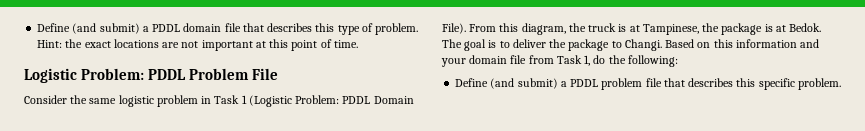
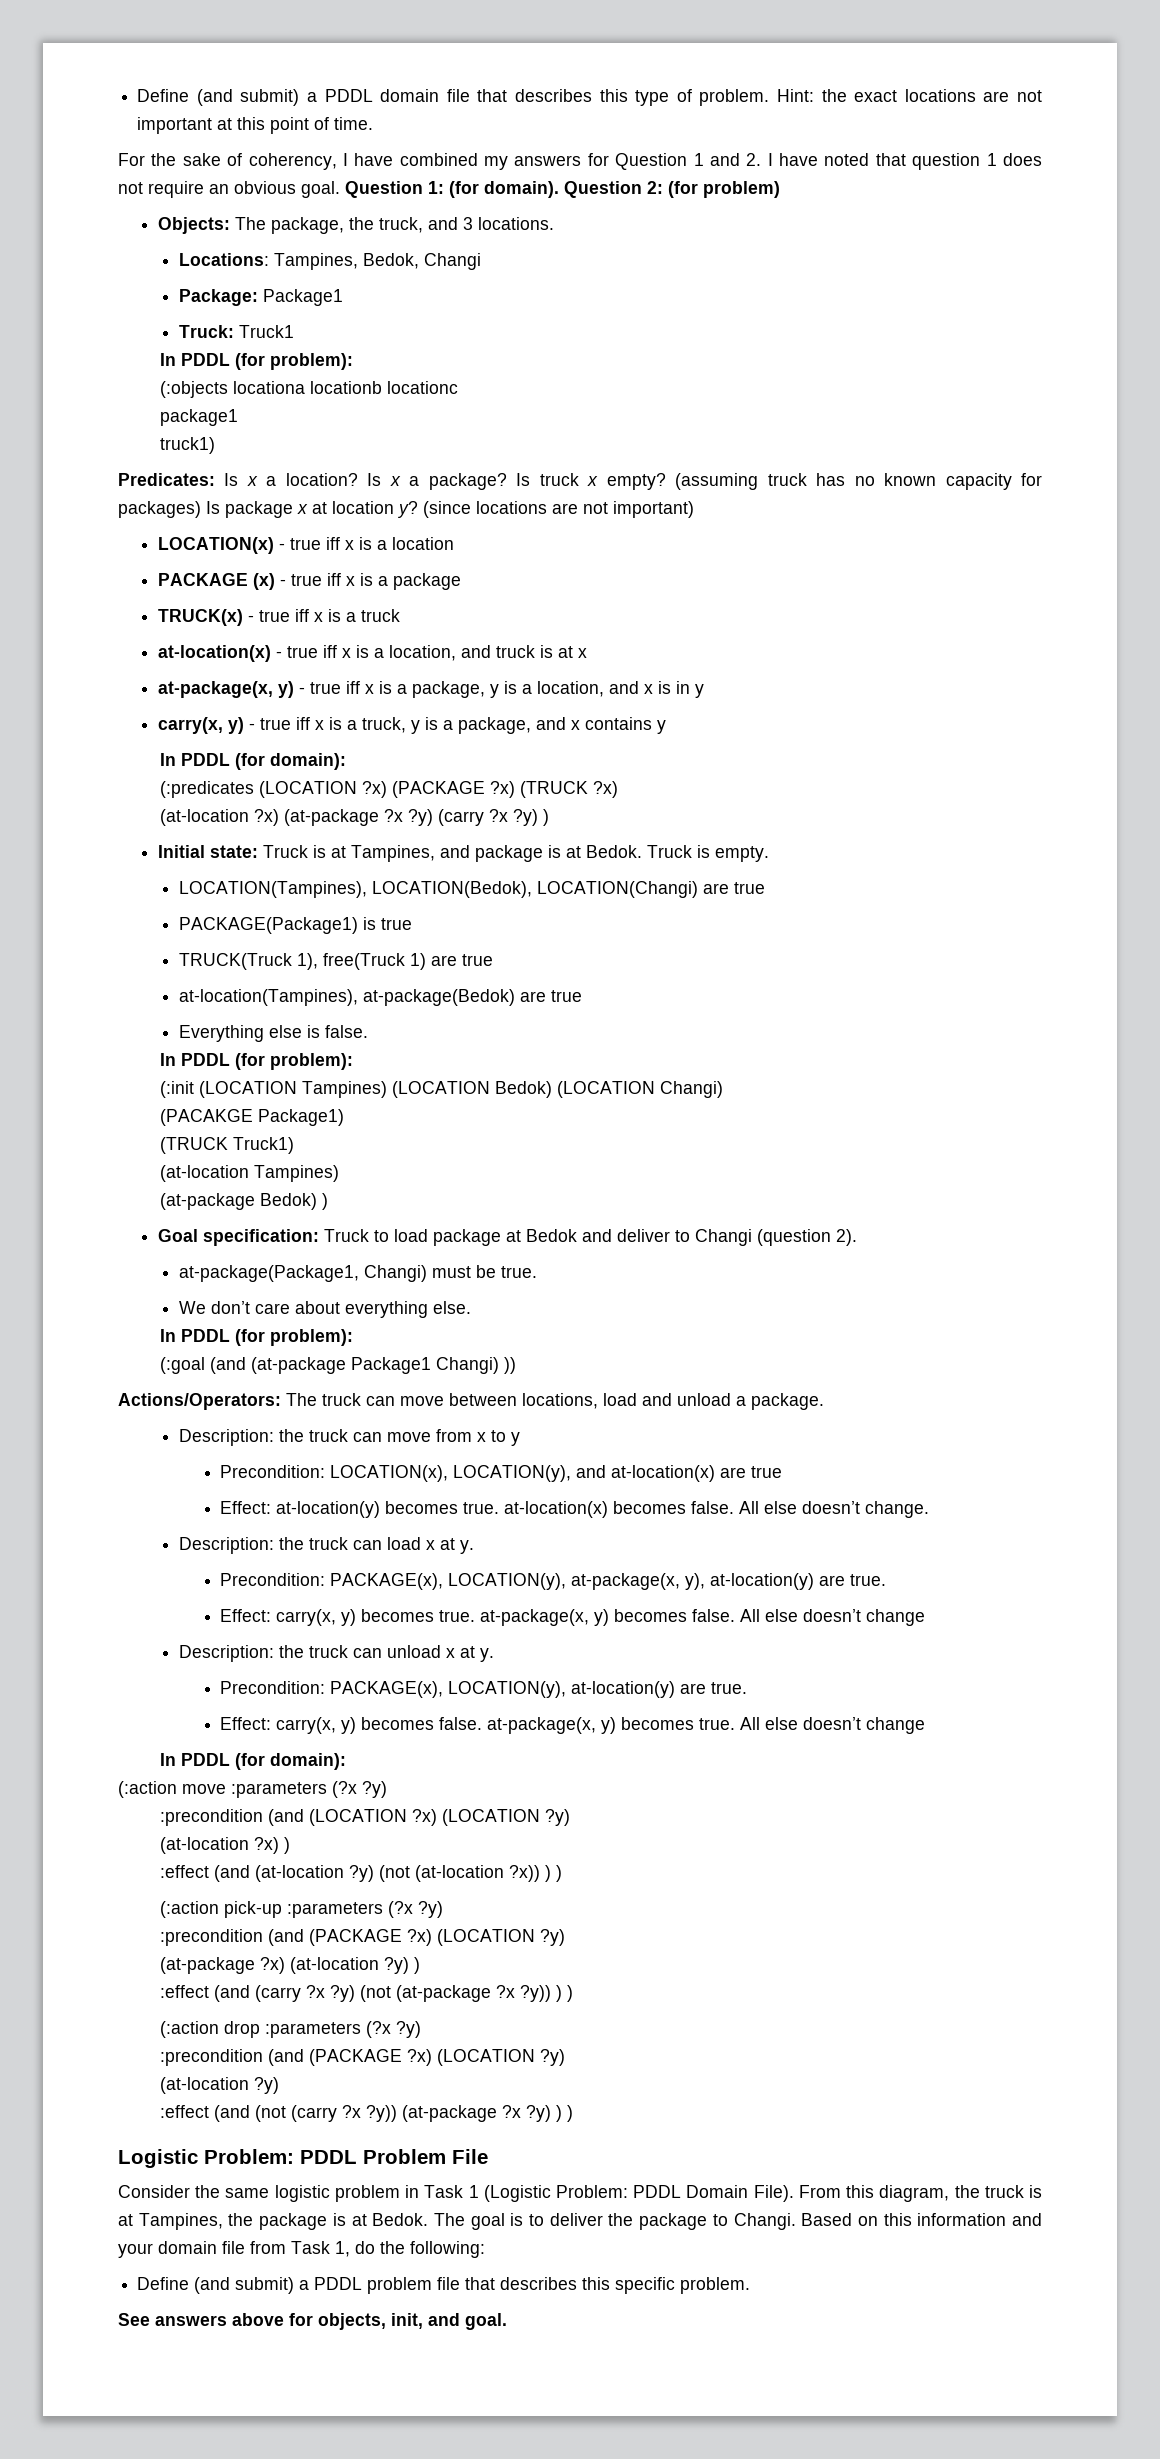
(358, 44) none -> [118,153,1043,170] [118,181,780,198] [158,217,555,234] [178,253,481,270] [178,289,343,306] [178,325,294,338] [159,353,353,370] [159,381,458,398] [159,409,238,426] [159,437,215,454] [118,473,1042,490] [118,501,694,518] [158,537,455,554] [158,573,462,590] [158,609,401,626] [158,645,588,662] [158,681,705,698] [158,717,667,734] [159,753,346,770] [159,781,618,798] [159,809,549,826] [158,845,770,862] [178,881,765,898] [178,917,412,934] [178,953,493,970] [178,989,582,1006] [178,1025,368,1042] [159,1053,353,1070] [159,1081,723,1098] [159,1109,344,1126] [159,1137,294,1154] [159,1165,339,1182] [159,1193,328,1210] [158,1229,858,1246] [178,1265,537,1282] [178,1301,471,1318] [159,1329,353,1346] [159,1357,516,1374] [118,1393,824,1410] [178,1429,520,1446] [220,1465,783,1482] [220,1501,930,1518] [178,1537,474,1554] [220,1573,887,1590] [220,1609,926,1626] [178,1645,494,1662] [220,1681,748,1698] [220,1717,926,1734] [159,1753,346,1770] [118,1781,387,1798] [159,1809,570,1826] [159,1837,290,1854] [159,1865,562,1882] [159,1901,443,1918] [159,1929,565,1946] [159,1957,420,1974] [159,1985,573,2002] [159,2021,421,2038] [159,2049,565,2066] [159,2077,279,2094] [159,2105,573,2122] // For the sake of coherency, I have combined my answers for Question 1 and 2. I have noted that question 1 does not require an obvious goal. Question 1: (for domain). Question 2: (for problem) // Objects: The package, the truck, and 3 locations. // Locations: Tampines, Bedok, Changi // Package: Package1 // Truck: Truck1 // In PDDL (for problem): // (:objects locationa locationb locationc // package1 // truck1) // Predicates: Is x a location? Is x a package? Is truck x empty? (assuming truck has no known capacity for packages) Is package x at location y? (since locations are not important) // LOCATION(x) - true iff x is a location // PACKAGE (x) - true iff x is a package // TRUCK(x) - true iff x is a truck // at-location(x) - true iff x is a location, and truck is at x // at-package(x, y) - true iff x is a package, y is a location, and x is in y // carry(x, y) - true iff x is a truck, y is a package, and x contains y // In PDDL (for domain): // (:predicates (LOCATION ?x) (PACKAGE ?x) (TRUCK ?x) // (at-location ?x) (at-package ?x ?y) (carry ?x ?y) ) // Initial state: Truck is at Tampines, and package is at Bedok. Truck is empty. // LOCATION(Tampines), LOCATION(Bedok), LOCATION(Changi) are true // PACKAGE(Package1) is true // TRUCK(Truck 1), free(Truck 1) are true // at-location(Tampines), at-package(Bedok) are true // Everything else is false. // In PDDL (for problem): // (:init (LOCATION Tampines) (LOCATION Bedok) (LOCATION Changi) // (PACAKGE Package1) // (TRUCK Truck1) // (at-location Tampines) // (at-package Bedok) ) // Goal specification: Truck to load package at Bedok and deliver to Changi (question 2). // at-package(Package1, Changi) must be true. // We don’t care about everything else. // In PDDL (for problem): // (:goal (and (at-package Package1 Changi) )) // Actions/Operators: The truck can move between locations, load and unload a package. // Description: the truck can move from x to y // Precondition: LOCATION(x), LOCATION(y), and at-location(x) are true // Effect: at-location(y) becomes true. at-location(x) becomes false. All else doesn’t change. // Description: the truck can load x at y. // Precondition: PACKAGE(x), LOCATION(y), at-package(x, y), at-location(y) are true. // Effect: carry(x, y) becomes true. at-package(x, y) becomes false. All else doesn’t change // Description: the truck can unload x at y. // Precondition: PACKAGE(x), LOCATION(y), at-location(y) are true. // Effect: carry(x, y) becomes false. at-package(x, y) becomes true. All else doesn’t change // In PDDL (for domain): // (:action move :parameters (?x ?y) // :precondition (and (LOCATION ?x) (LOCATION ?y) // (at-location ?x) ) // :effect (and (at-location ?y) (not (at-location ?x)) ) ) // (:action pick-up :parameters (?x ?y) // :precondition (and (PACKAGE ?x) (LOCATION ?y) // (at-package ?x) (at-location ?y) ) // :effect (and (carry ?x ?y) (not (at-package ?x ?y)) ) ) // (:action drop :parameters (?x ?y) // :precondition (and (PACKAGE ?x) (LOCATION ?y) // (at-location ?y) // :effect (and (not (carry ?x ?y)) (at-package ?x ?y) ) )
[642,24,699,35] Tampinese, -> [138,2213,223,2230] Tampines,
(841, 84) none -> [118,2313,507,2330] // See answers above for objects, init, and goal.

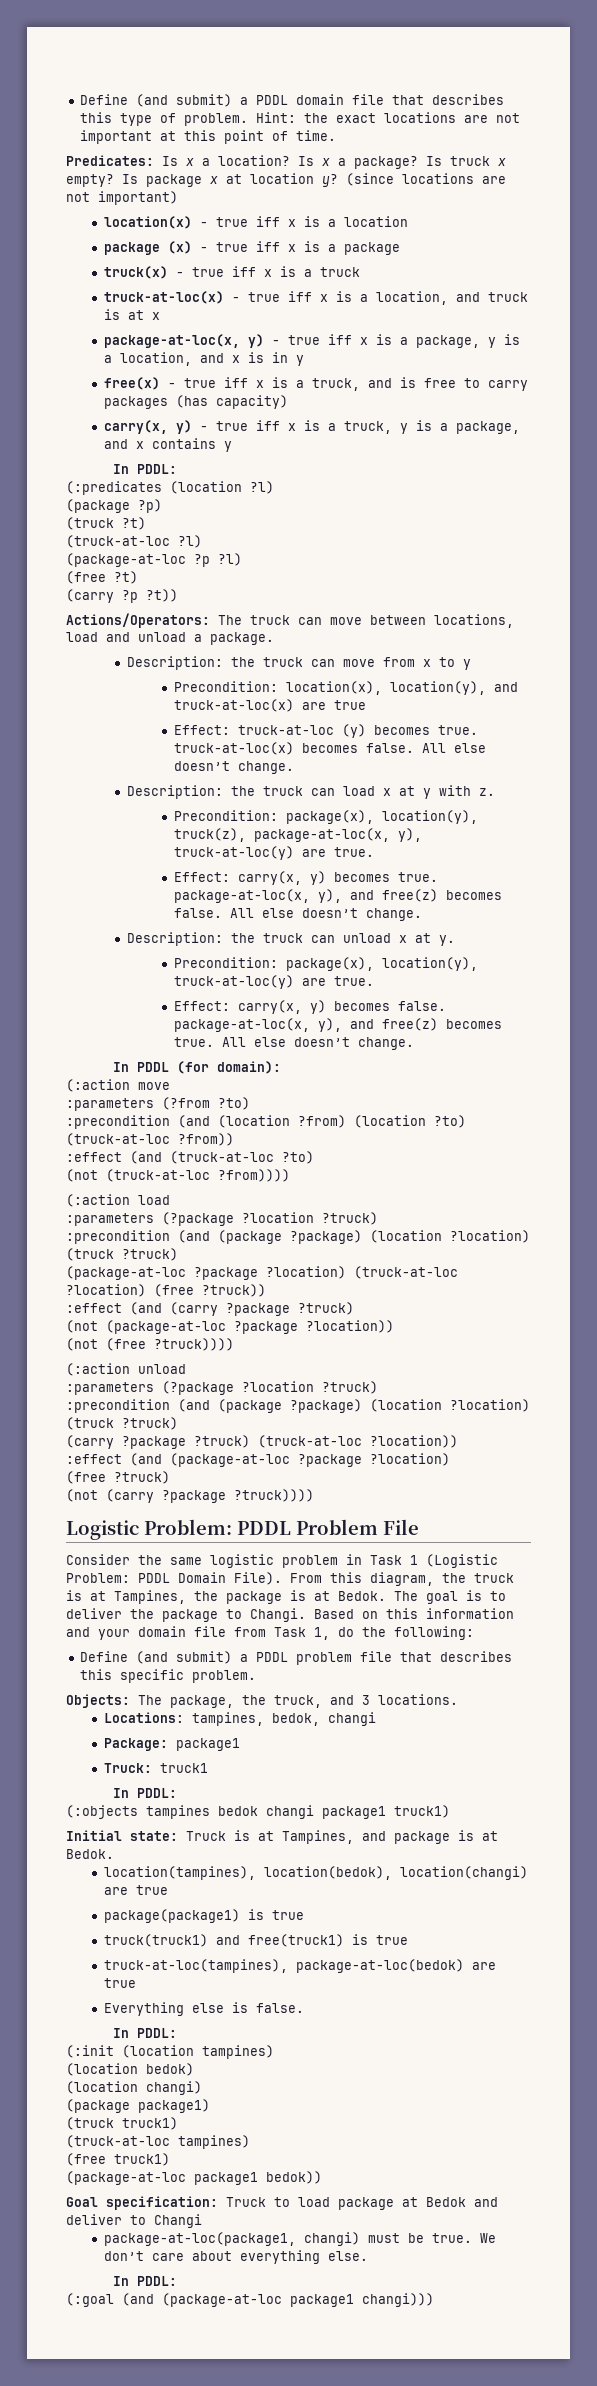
[118,153,1043,170] [118,181,780,198] [158,217,555,234] [178,253,481,270] [178,289,343,306] [178,325,294,338] [159,353,353,370] [159,381,458,398] [159,409,238,426] [159,437,215,454] // For the sake of coherency, I have combined my answers for Question 1 and 2. I have noted that question 1 does not require an obvious goal. Question 1: (for domain). Question 2: (for problem) // Objects: The package, the truck, and 3 locations. // Locations: Tampines, Bedok, Changi // Package: Package1 // Truck: Truck1 // In PDDL (for problem): // (:objects locationa locationb locationc // package1 // truck1) -> (337, 135) none
[675,473,1042,490] [118,501,201,518] (assuming truck has no known capacity for packages) -> (114, 180) none
[158,537,275,554] LOCATION(x) -> [103,216,192,229] location(x)
[158,573,249,586] PACKAGE -> [103,242,160,255] package
[158,609,244,626] TRUCK(x) -> [103,266,168,279] truck(x)
[158,645,272,662] at-location(x) -> [103,291,224,304] truck-at-loc(x)
[158,681,274,698] at-package(x, -> [103,334,240,348] package-at-loc(x,
(705, 691) none -> [103,377,528,391] [103,395,288,409] // free(x) - true iff x is a truck, and is free to carry packages (has capacity)
[180,753,346,770] [159,781,618,798] [159,809,549,826] [158,845,770,862] [178,881,765,898] [178,917,412,934] [178,953,493,970] [178,989,582,1006] [178,1025,368,1042] [159,1053,353,1070] [159,1081,723,1098] [159,1109,344,1126] [159,1137,294,1154] [159,1165,339,1182] [159,1193,328,1210] [158,1229,858,1246] [178,1265,537,1282] [178,1301,471,1318] [159,1329,353,1346] [159,1357,516,1374] PDDL (for domain): // (:predicates (LOCATION ?x) (PACKAGE ?x) (TRUCK ?x) // (at-location ?x) (at-package ?x ?y) (carry ?x ?y) ) // Initial state: Truck is at Tampines, and package is at Bedok. Truck is empty. // LOCATION(Tampines), LOCATION(Bedok), LOCATION(Changi) are true // PACKAGE(Package1) is true // TRUCK(Truck 1), free(Truck 1) are true // at-location(Tampines), at-package(Bedok) are true // Everything else is false. // In PDDL (for problem): // (:init (LOCATION Tampines) (LOCATION Bedok) (LOCATION Changi) // (PACAKGE Package1) // (TRUCK Truck1) // (at-location Tampines) // (at-package Bedok) ) // Goal specification: Truck to load package at Bedok and deliver to Changi (question 2). // at-package(Package1, Changi) must be true. // We don’t care about everything else. // In PDDL (for problem): // (:goal (and (at-package Package1 Changi) )) -> [136,464,177,474] [66,481,274,495] [66,499,162,513] [66,517,146,530] [66,535,202,548] [66,553,242,567] [66,571,138,584] [66,589,178,603] PDDL: // (:predicates (location ?l) // (package ?p) // (truck ?t) // (truck-at-loc ?l) // (package-at-loc ?p ?l) // (free ?t) // (carry ?p ?t))
[330,1465,716,1482] LOCATION(x), LOCATION(y), and at-location(x) -> [285,681,518,695] [173,699,294,712] location(x), location(y), and truck-at-loc(x)
[276,1501,609,1518] at-location(y) becomes true. at-location(x) -> [237,724,478,738] [173,742,294,755] truck-at-loc (y) becomes true. truck-at-loc(x)
[459,1540,474,1554] [220,1573,815,1590] y. // Precondition: PACKAGE(x), LOCATION(y), at-package(x, y), at-location(y) -> [423,785,496,799] [173,810,478,824] [173,828,422,842] [173,846,294,860] y with z. // Precondition: package(x), location(y), truck(z), package-at-loc(x, y), truck-at-loc(y)
[480,1609,926,1626] at-package(x, y) becomes false. All else doesn’t change -> [173,889,502,903] [173,908,422,921] package-at-loc(x, y), and free(z) becomes false. All else doesn’t change.
[330,1681,676,1698] PACKAGE(x), LOCATION(y), at-location(y) -> [285,957,478,971] [173,975,294,989] package(x), location(y), truck-at-loc(y)
[487,1717,617,1734] at-package(x, y) -> [173,1018,438,1032] package-at-loc(x, y), and free(z)
[866,1717,926,1734] change -> [357,1037,414,1050] change.
[231,1781,387,1798] [159,1809,570,1826] [159,1837,290,1854] [159,1865,562,1882] [159,1901,443,1918] [159,1929,565,1946] [159,1957,420,1974] [159,1985,573,2002] [159,2021,421,2038] [159,2049,565,2066] [159,2077,279,2094] [159,2105,573,2122] :parameters (?x ?y) // :precondition (and (LOCATION ?x) (LOCATION ?y) // (at-location ?x) ) // :effect (and (at-location ?y) (not (at-location ?x)) ) ) // (:action pick-up :parameters (?x ?y) // :precondition (and (PACKAGE ?x) (LOCATION ?y) // (at-package ?x) (at-location ?y) ) // :effect (and (carry ?x ?y) (not (at-package ?x ?y)) ) ) // (:action drop :parameters (?x ?y) // :precondition (and (PACKAGE ?x) (LOCATION ?y) // (at-location ?y) // :effect (and (not (carry ?x ?y)) (at-package ?x ?y) ) ) -> [66,1097,250,1111] [66,1115,466,1129] [66,1133,234,1146] [66,1151,314,1164] [66,1169,290,1182] [66,1194,170,1207] [66,1212,378,1226] [66,1230,530,1244] [66,1248,178,1261] [66,1266,458,1280] [66,1284,266,1297] [66,1302,354,1316] [66,1320,394,1334] [66,1338,234,1351] [66,1363,186,1376] [66,1381,378,1395] [66,1399,530,1413] [66,1417,178,1430] [66,1435,458,1449] [66,1453,450,1467] [66,1471,170,1484] [66,1489,314,1503] // :parameters (?from ?to) // :precondition (and (location ?from) (location ?to) (truck-at-loc ?from)) // :effect (and (truck-at-loc ?to) // (not (truck-at-loc ?from)))) // (:action load // :parameters (?package ?location ?truck) // :precondition (and (package ?package) (location ?location) (truck ?truck) // (package-at-loc ?package ?location) (truck-at-loc ?location) (free ?truck)) // :effect (and (carry ?package ?truck) // (not (package-at-loc ?package ?location)) // (not (free ?truck)))) // (:action unload // :parameters (?package ?location ?truck) // :precondition (and (package ?package) (location ?location) (truck ?truck) // (carry ?package ?truck) (truck-at-loc ?location)) // :effect (and (package-at-loc ?package ?location) // (free ?truck) // (not (carry ?package ?truck))))
[118,2313,507,2330] See answers above for objects, init, and goal. -> [66,1694,458,1708] [103,1712,376,1726] [103,1738,240,1751] [103,1763,208,1773] [112,1788,177,1798] [66,1805,450,1819] [66,1830,498,1844] [66,1849,114,1859] [103,1866,528,1880] [103,1885,168,1895] [103,1909,304,1923] [103,1934,408,1947] [103,1959,496,1973] [103,1978,136,1988] [103,2002,304,2016] [112,2028,177,2038] [66,2045,274,2059] [66,2063,194,2076] [66,2081,202,2095] [66,2099,210,2113] [66,2117,178,2130] [66,2135,250,2149] [66,2153,170,2166] [66,2171,322,2185] [66,2196,498,2210] [66,2214,202,2228] [103,2232,496,2246] [103,2250,368,2264] [112,2276,177,2286] [66,2293,434,2307] Objects: The package, the truck, and 3 locations. // Locations: tampines, bedok, changi // Package: package1 // Truck: truck1 // In PDDL: // (:objects tampines bedok changi package1 truck1) // Initial state: Truck is at Tampines, and package is at Bedok. // location(tampines), location(bedok), location(changi) are true // package(package1) is true // truck(truck1) and free(truck1) is true // truck-at-loc(tampines), package-at-loc(bedok) are true // Everything else is false. // In PDDL: // (:init (location tampines) // (location bedok) // (location changi) // (package package1) // (truck truck1) // (truck-at-loc tampines) // (free truck1) // (package-at-loc package1 bedok)) // Goal specification: Truck to load package at Bedok and deliver to Changi // package-at-loc(package1, changi) must be true. We don’t care about everything else. // In PDDL: // (:goal (and (package-at-loc package1 changi)))

